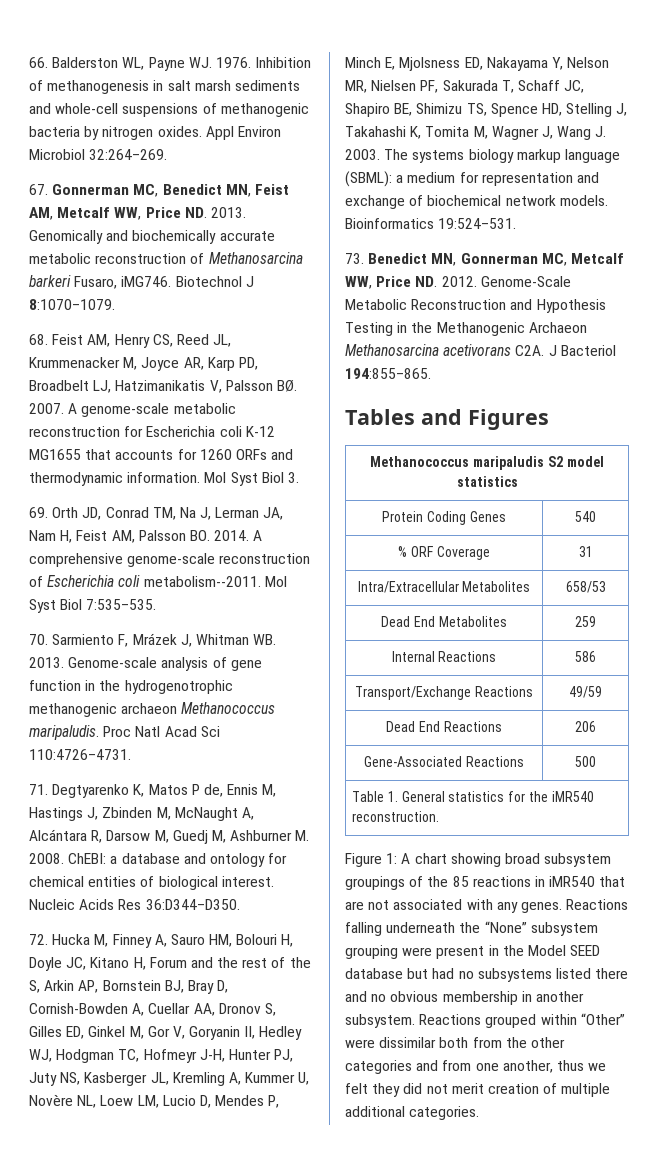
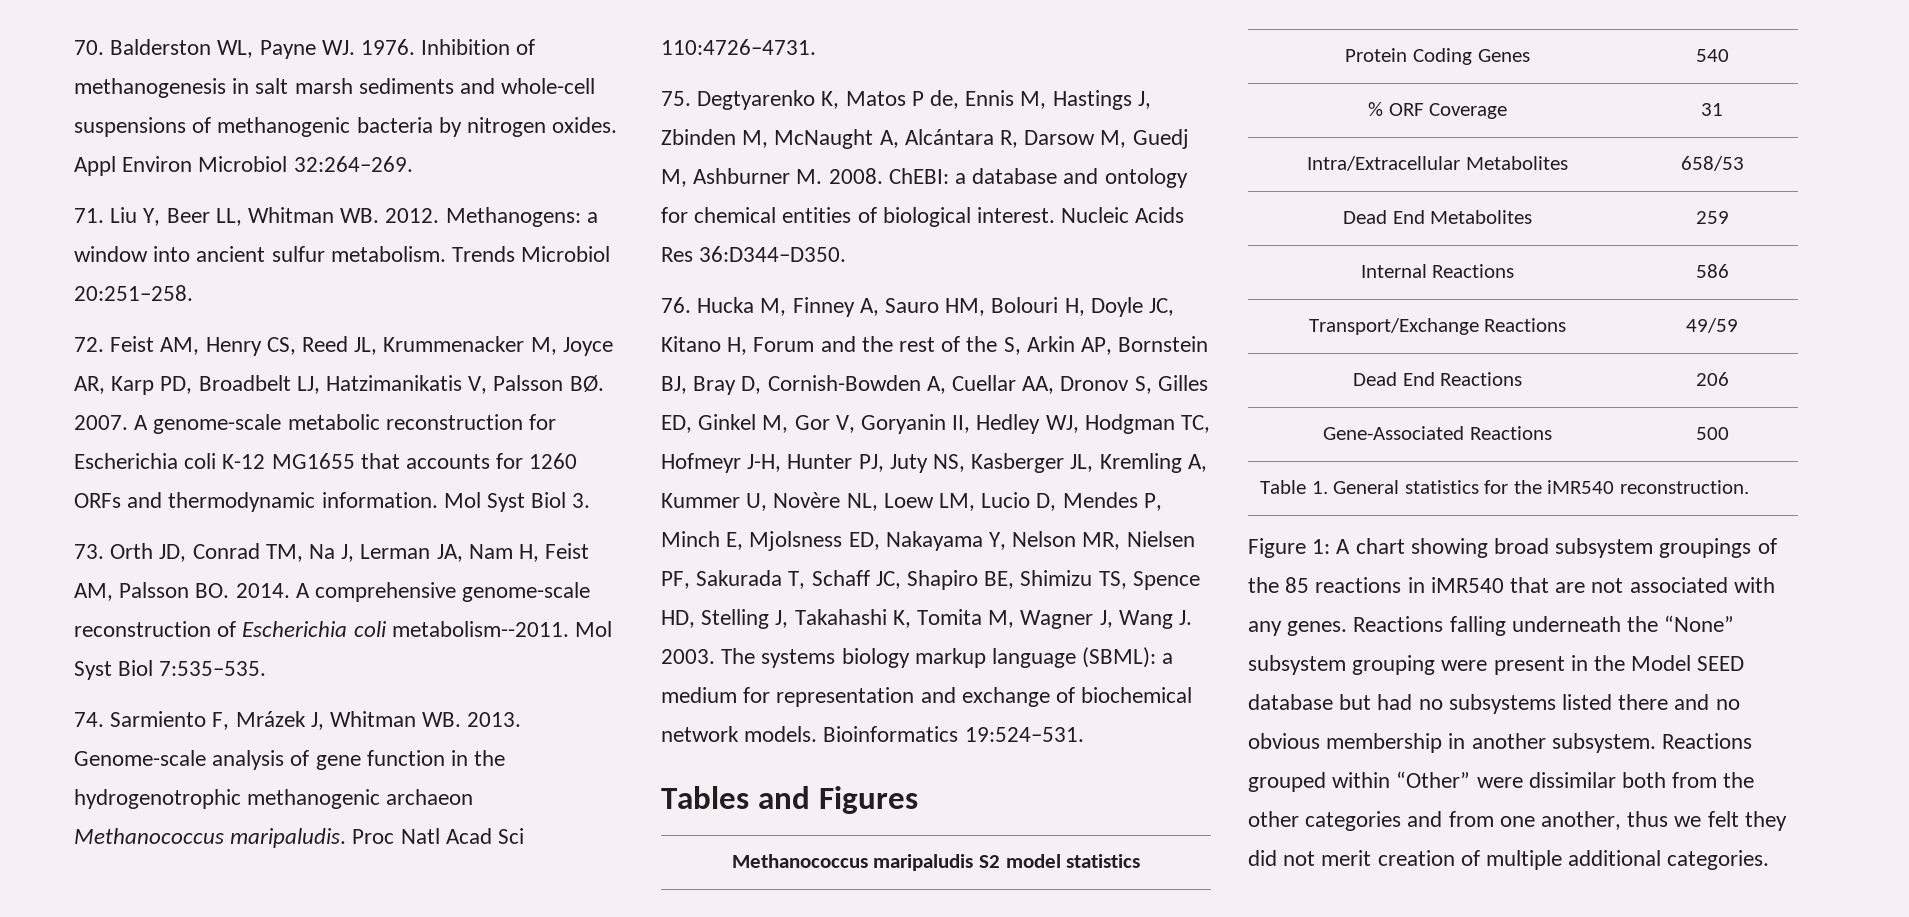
[29,57,48,68] 66. -> [74,40,104,55] 70.
[29,184,289,197] [29,207,246,220] [29,230,275,244] [29,252,303,264] [29,275,254,289] [29,299,115,310] [29,334,48,345] 67. Gonnerman MC, Benedict MN, Feist AM, Metcalf WW, Price ND. 2013. Genomically and biochemically accurate metabolic reconstruction of Methanosarcina barkeri Fusaro, iMG746. Biotechnol J 8:1070–1079. // 68. -> [74,207,598,227] [74,246,611,262] [74,285,193,301] [74,337,104,352] 71. Liu Y, Beer LL, Whitman WB. 2012. Methanogens: a window into ancient sulfur metabolism. Trends Microbiol 20:251–258. // 72.
[29,507,48,518] 69. -> [74,544,104,559] 73.
[29,634,48,645] 70. -> [74,712,104,727] 74.
[29,784,48,795] 71. -> [661,91,691,106] 75.
[29,934,48,945] 72. -> [661,297,691,313] 76.
[345,253,624,266] [345,276,571,289] [345,299,606,313] [345,322,587,336] [345,344,616,356] [345,368,431,379] // 73. Benedict MN, Gonnerman MC, Metcalf WW, Price ND. 2012. Genome-Scale Metabolic Reconstruction and Hypothesis Testing in the Methanogenic Archaeon Methanosarcina acetivorans C2A. J Bacteriol 194:855–865. -> (1084, 734) none

